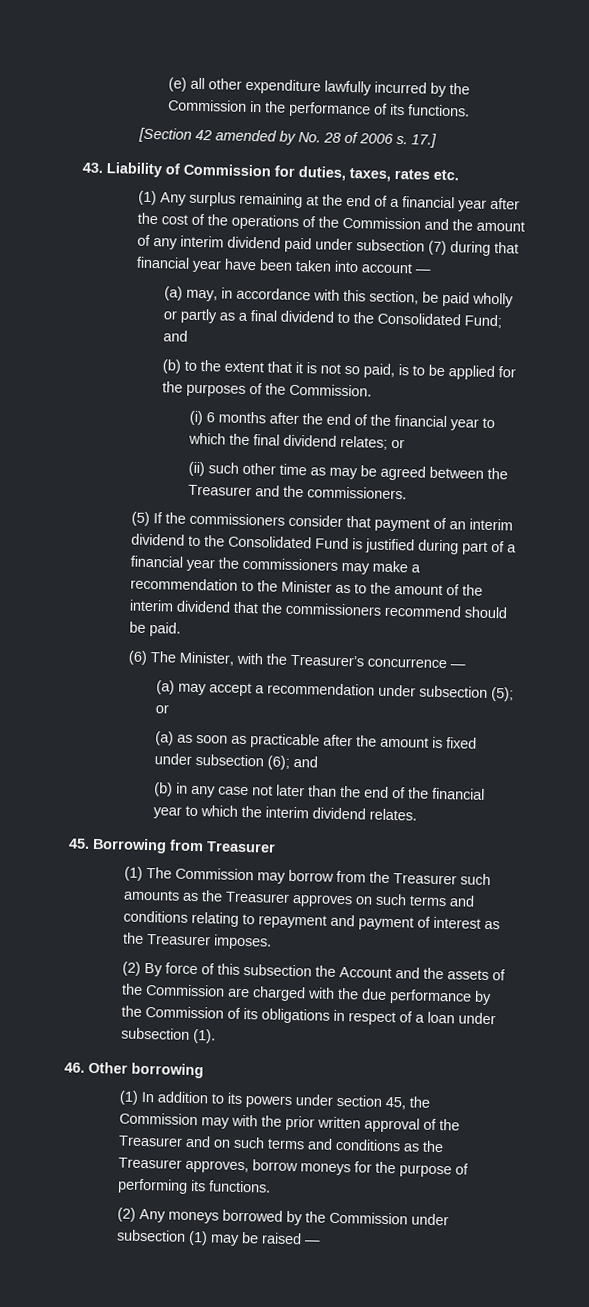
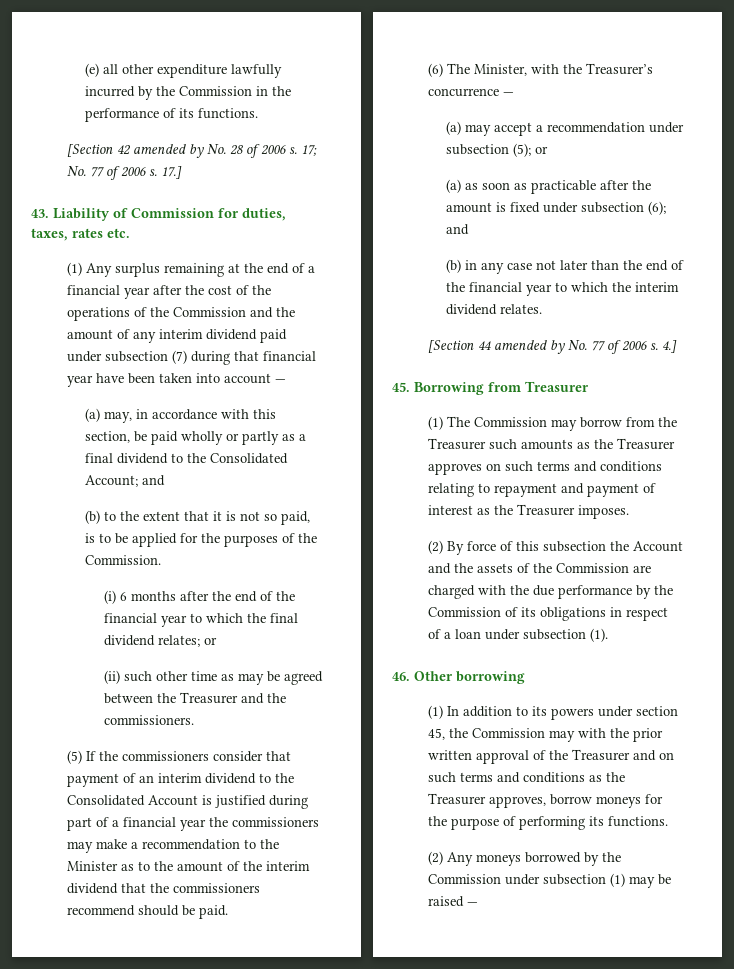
(408, 140) none -> [301,145,318,156] [67,166,158,180] 17; No. 77 of 2006 s.
[463,314,502,329] Fund; -> [85,475,139,487] Account;
[314,537,349,550] Fund -> [148,795,199,806] Account
(417, 814) none -> [428,340,678,354] // [Section 44 amended by No. 77 of 2006 s. 4.]

